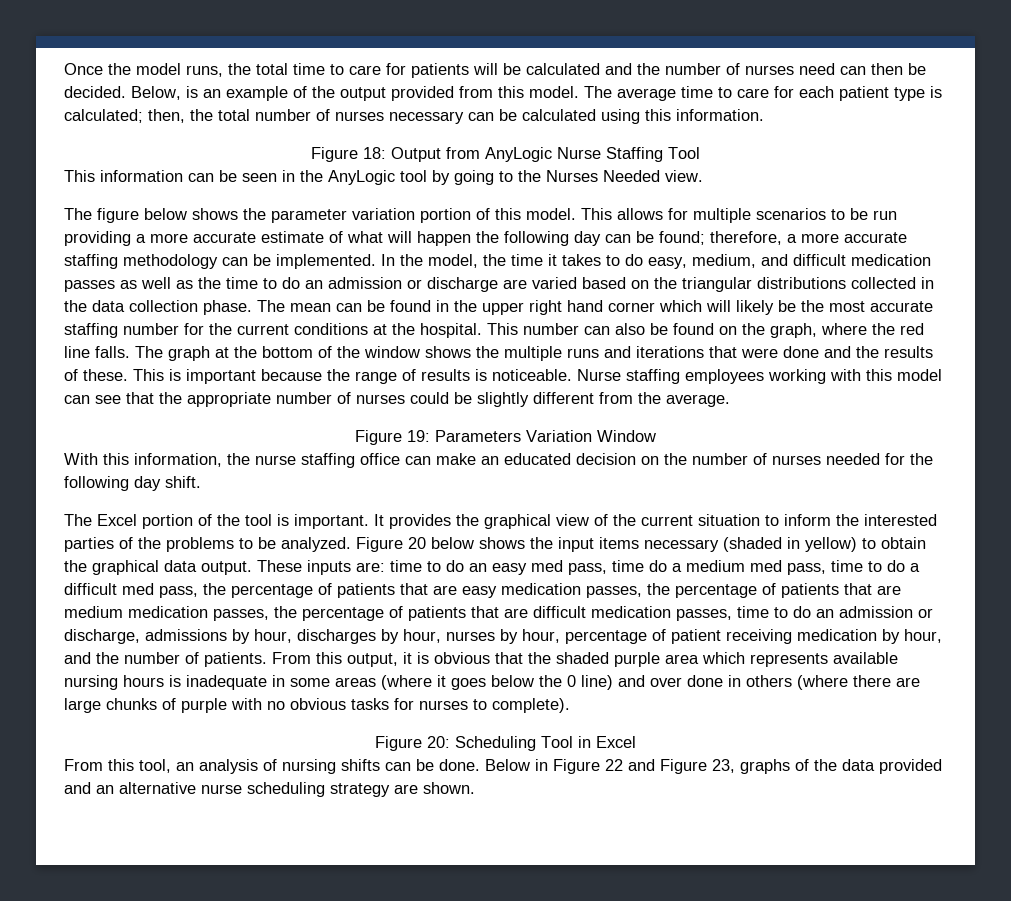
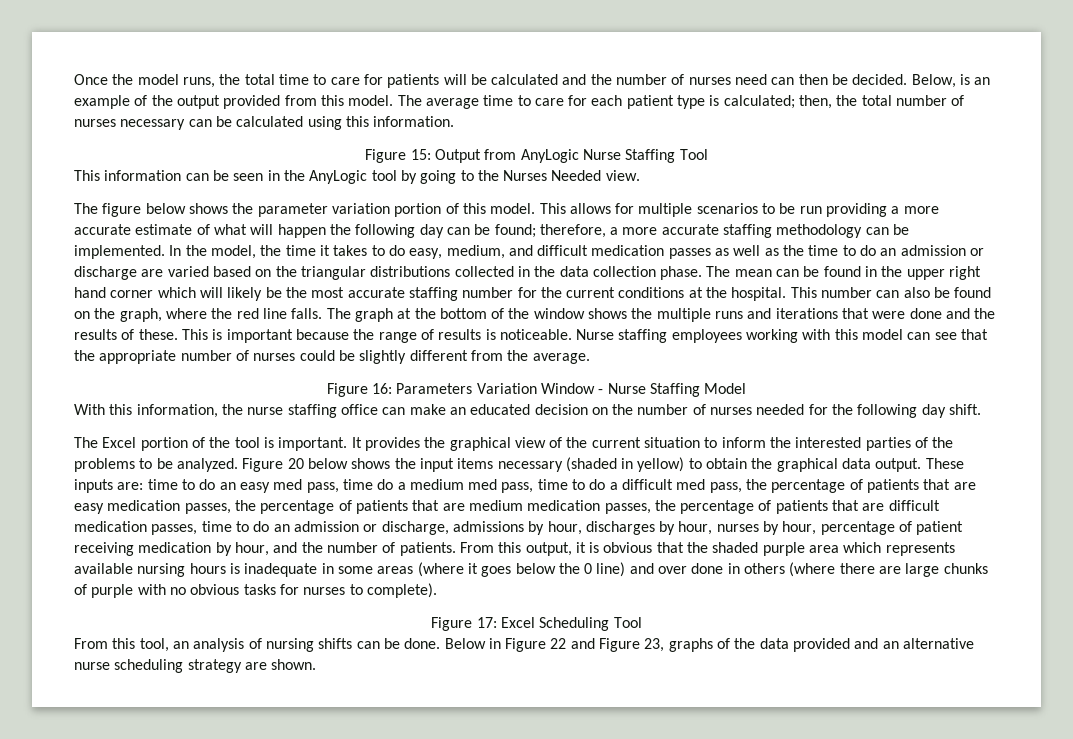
[363,147,386,159] 18: -> [410,149,431,160] 15:
[407,430,430,442] 19: -> [372,383,393,394] 16:
(656, 436) none -> [598,383,747,397] - Nurse Staffing Model
[427,736,450,748] 20: -> [476,617,535,628] 17: Excel
[578,736,636,748] in Excel -> (642, 622) none

